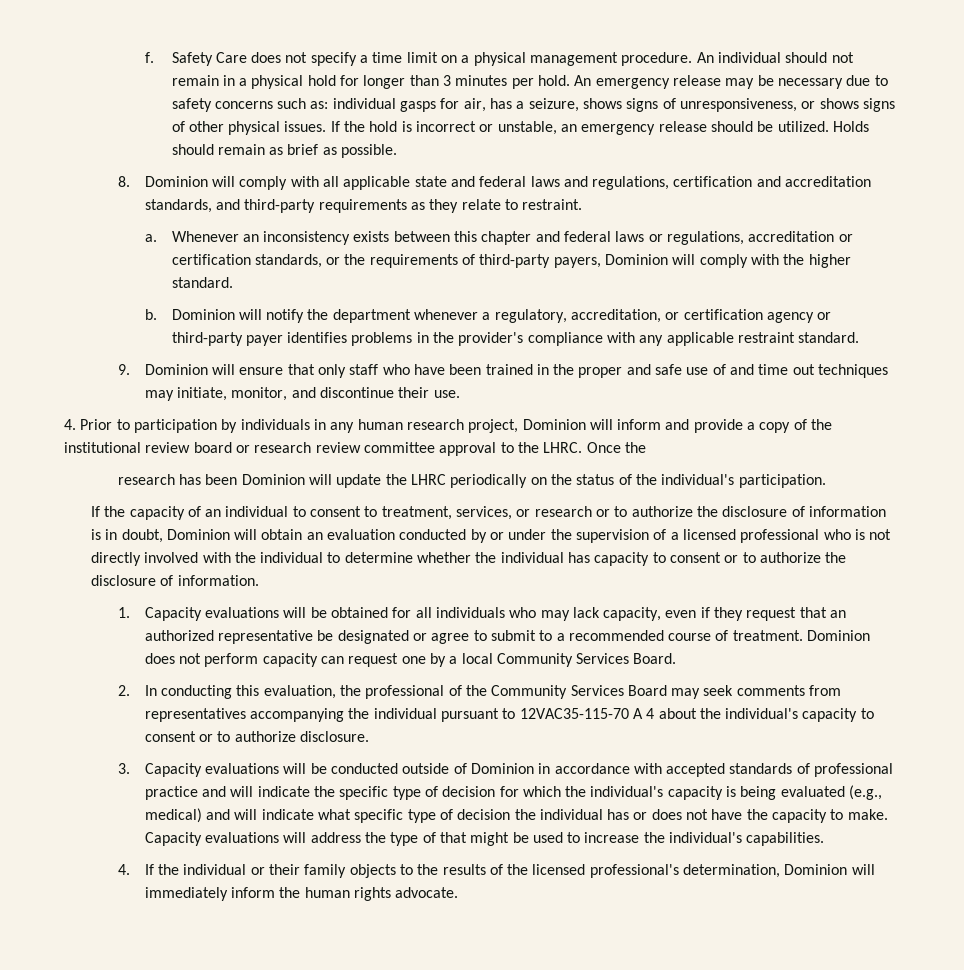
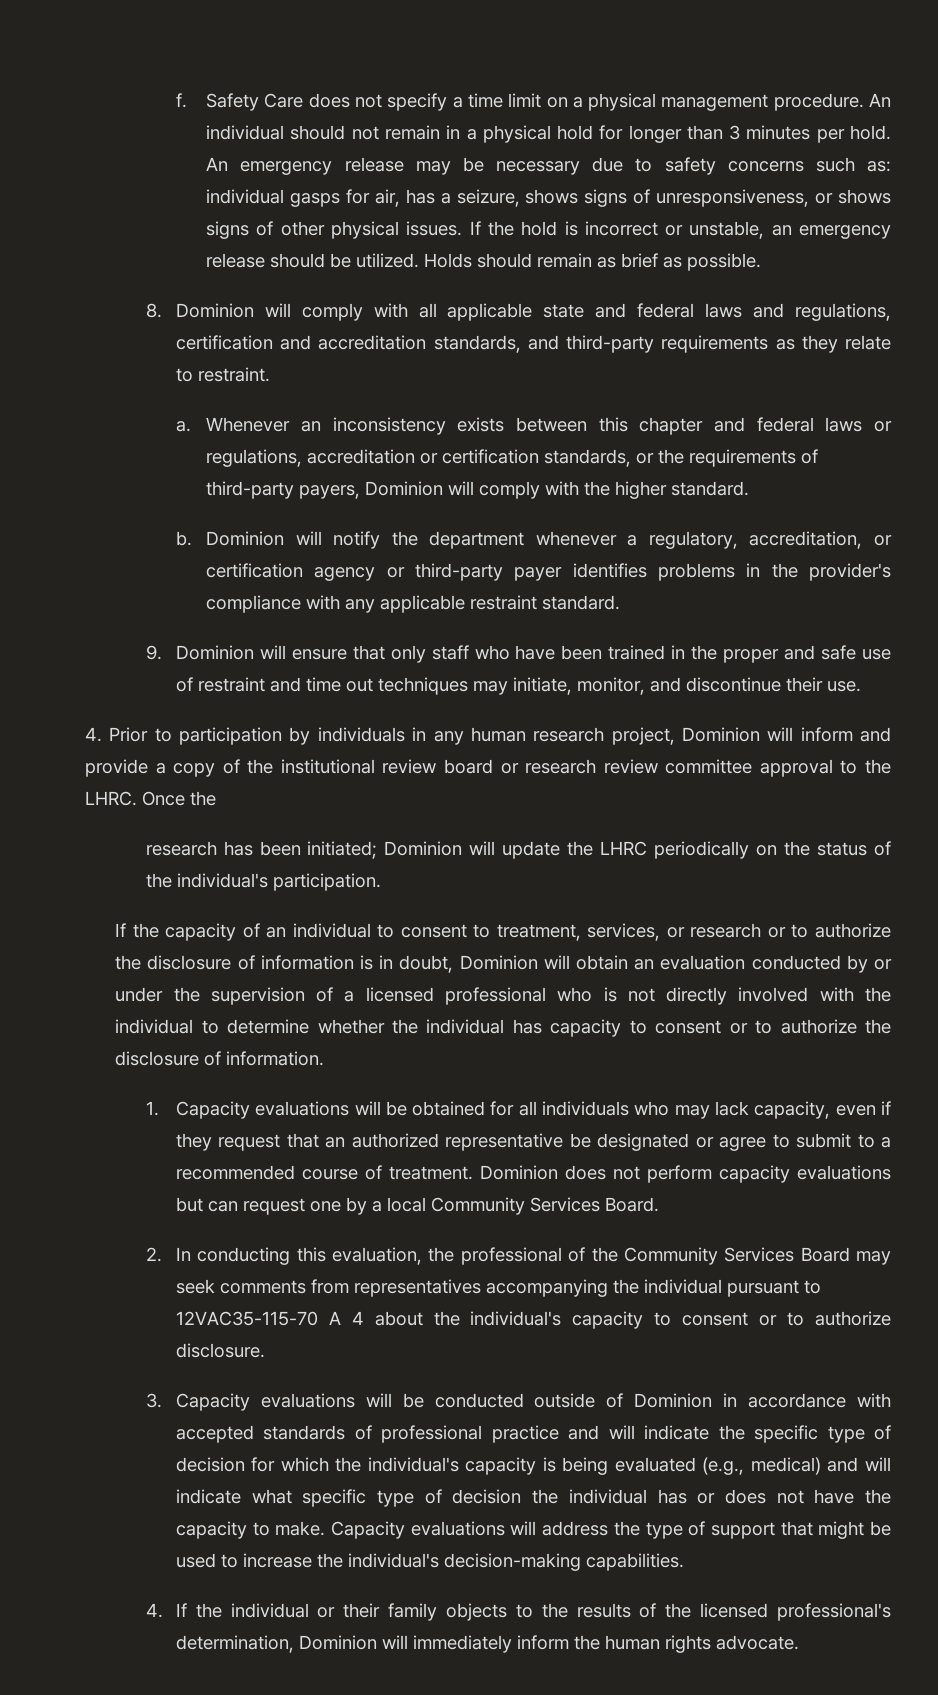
(726, 369) none -> [197,677,265,692] restraint
(238, 479) none -> [307,841,378,859] initiated;
(318, 660) none -> [797,1165,892,1180] [175,1197,203,1212] evaluations but
(436, 837) none -> [710,1522,775,1539] support
(743, 837) none -> [443,1553,581,1571] decision-making

